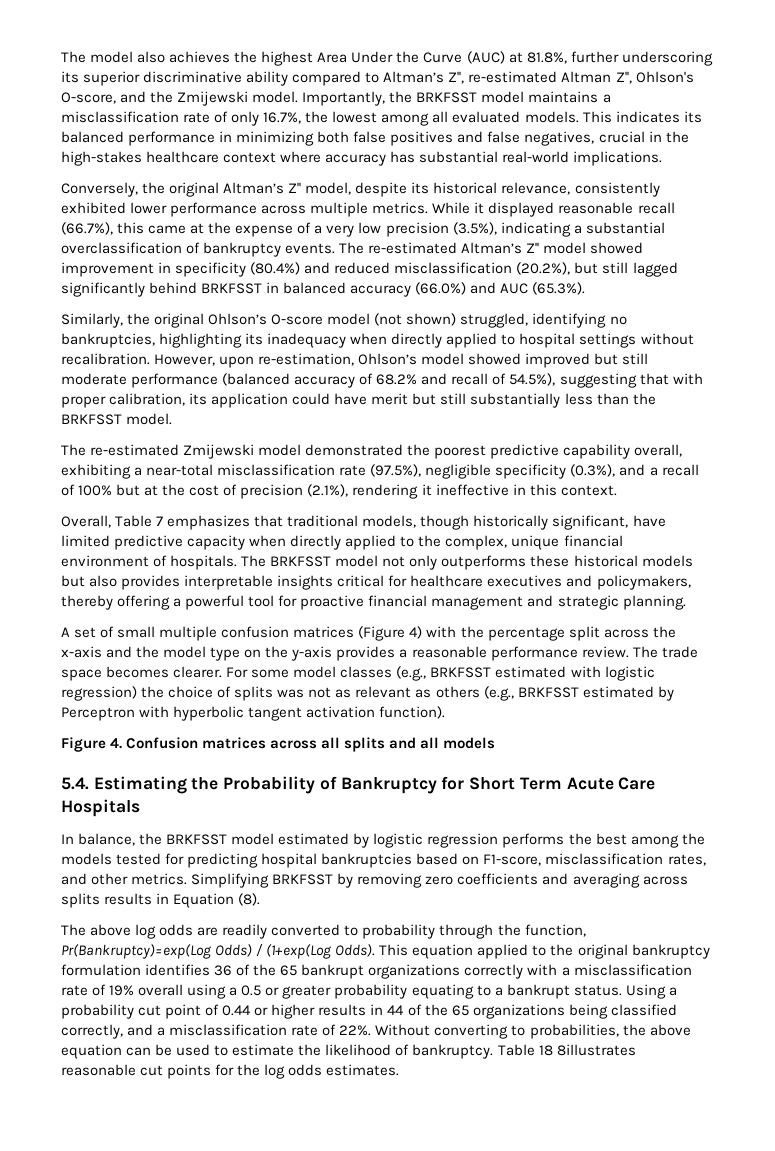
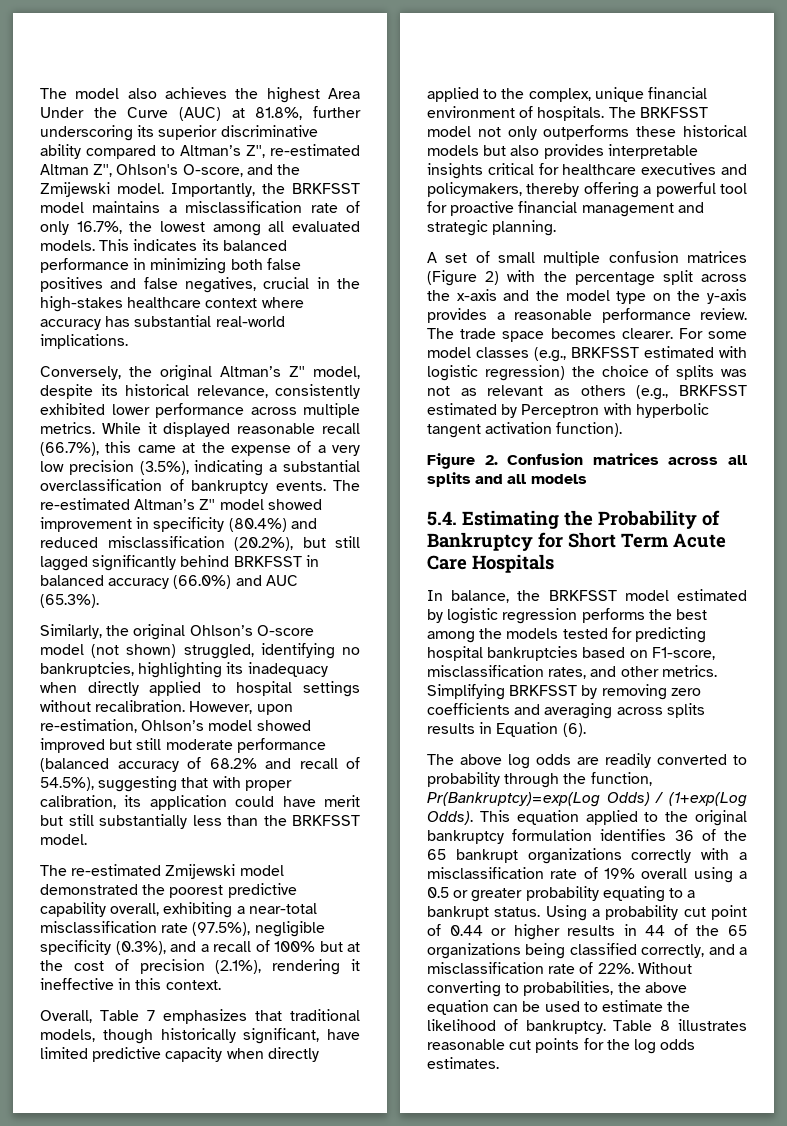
[409,626,423,639] 4) -> [485,271,500,285] 2)
[110,738,123,749] 4. -> [484,455,498,465] 2.
[238,893,261,906] (8). -> [562,723,586,737] (6).
[538,1044,636,1056] 18 8illustrates -> [660,1019,747,1031] 8 illustrates

